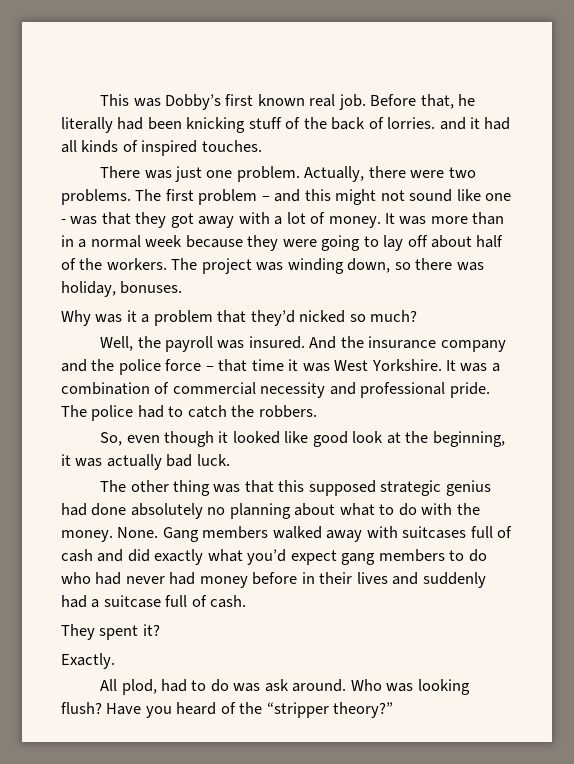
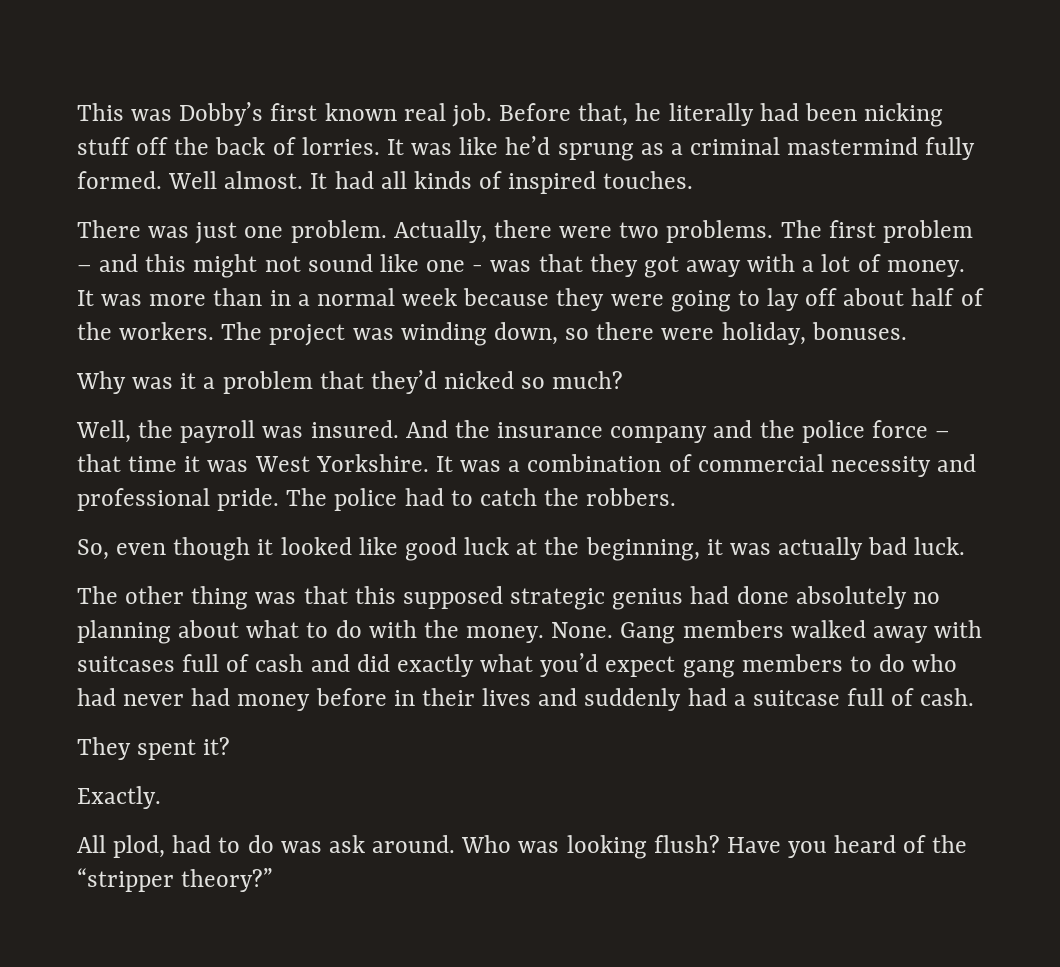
[186,117,301,133] knicking stuff of -> [864,103,944,127] [77,137,169,155] nicking stuff off
[439,117,481,130] and it -> [386,136,976,161] [77,171,328,189] It was like he’d sprung as a criminal mastermind fully formed. Well almost. It
[456,262,484,271] was -> [661,328,715,340] were
[352,431,384,443] look -> [464,537,510,555] luck

